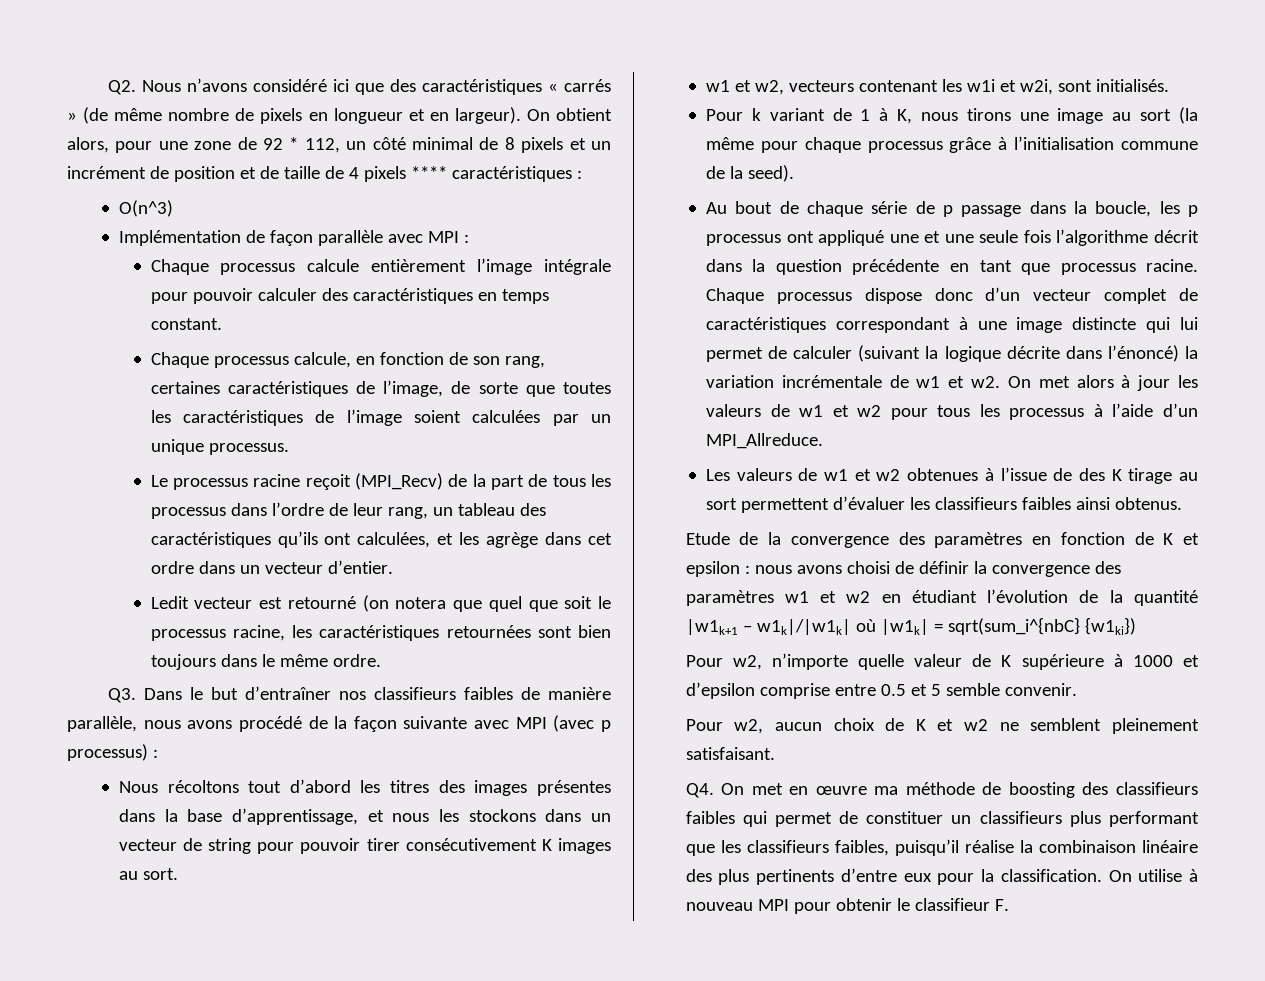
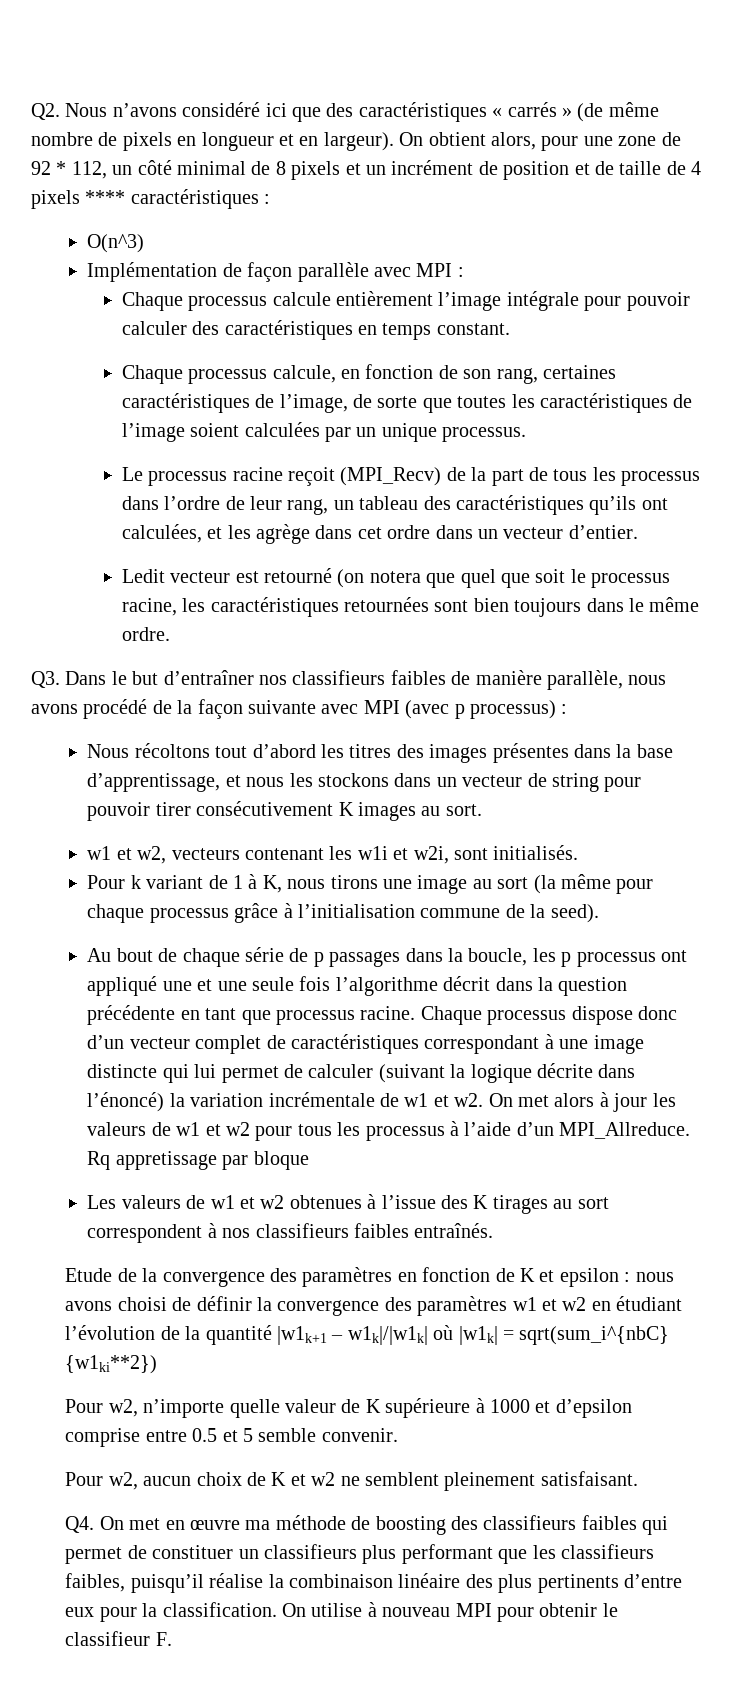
[961,205,1022,217] passage -> [329,951,401,967] passages
(823, 441) none -> [87,1151,309,1170] Rq appretissage par bloque
[1053,468,1073,481] de -> (436, 1202) none
[1128,468,1198,484] [705,496,1182,513] tirage au sort permettent d’évaluer les classifieurs faibles ainsi obtenus. -> [492,1195,609,1214] [87,1223,494,1243] tirages au sort correspondent à nos classifieurs faibles entraînés.
[1084,617,1136,635] {w1ki}) -> [65,1355,158,1374] {w1ki**2})

